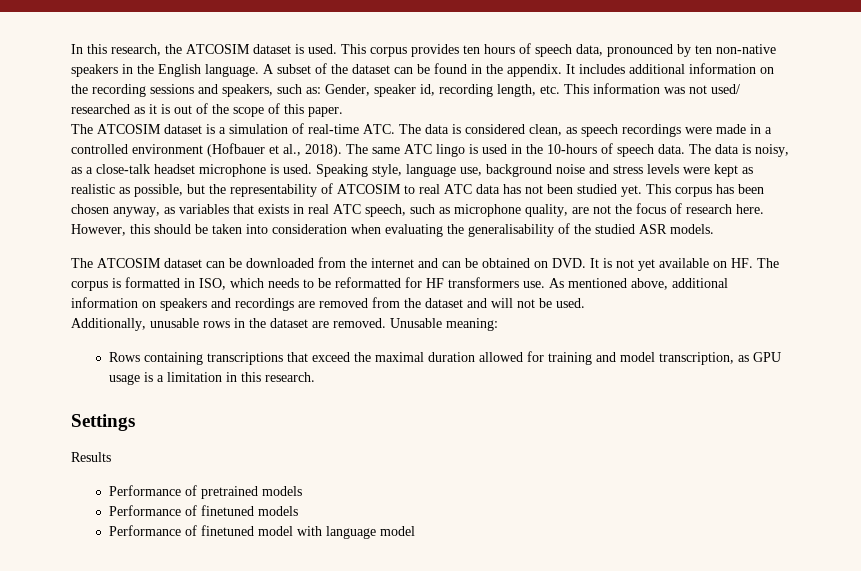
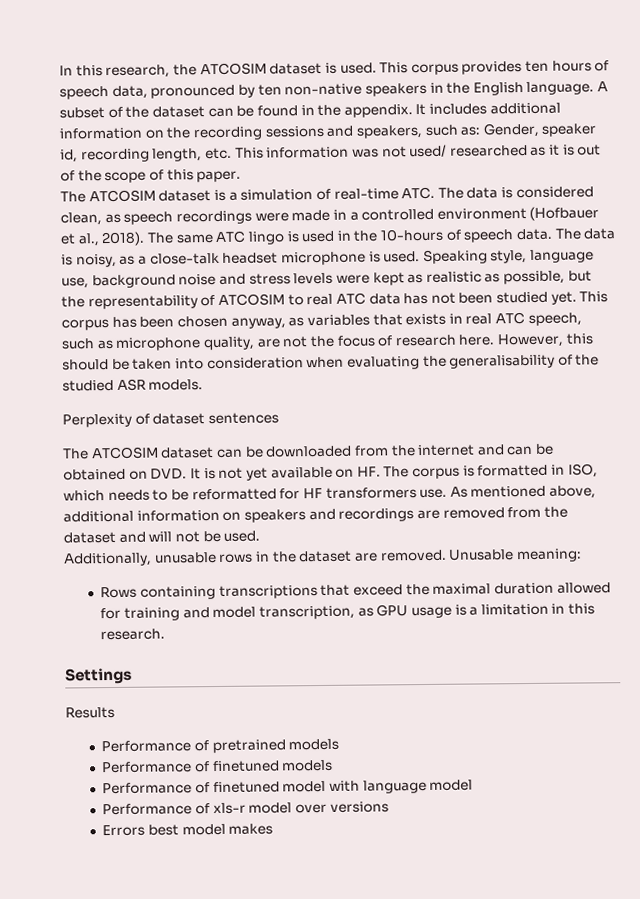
(714, 229) none -> [62,412,279,428] // Perplexity of dataset sentences
(416, 531) none -> [102,801,389,816] [102,823,274,837] // Performance of xls-r model over versions // Errors best model makes

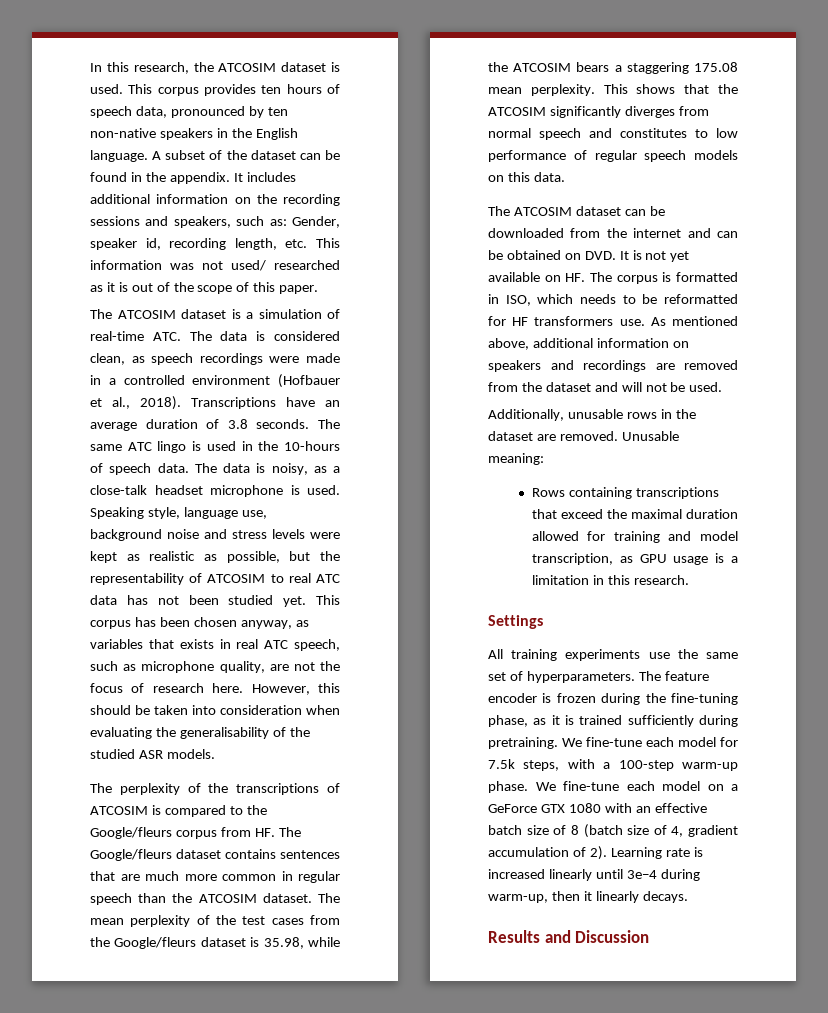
(146, 239) none -> [191,397,340,409] [90,419,310,431] Transcriptions have an average duration of 3.8 seconds.
[62,412,279,428] Perplexity of dataset sentences -> [90,783,340,795] [90,805,267,817] [90,827,301,839] [90,849,340,861] [90,871,340,883] [90,893,340,905] [90,915,340,927] [90,937,340,949] [488,62,738,74] [488,84,738,96] [488,106,709,118] [488,128,738,140] [488,150,738,162] [488,172,565,182] The perplexity of the transcriptions of ATCOSIM is compared to the Google/fleurs corpus from HF. The Google/fleurs dataset contains sentences that are much more common in regular speech than the ATCOSIM dataset. The mean perplexity of the test cases from the Google/fleurs dataset is 35.98, while the ATCOSIM bears a staggering 175.08 mean perplexity. This shows that the ATCOSIM significantly diverges from normal speech and constitutes to low performance of regular speech models on this data.
[65,706,115,719] [101,738,340,754] [101,759,334,774] [102,779,474,795] [102,801,389,816] [102,823,274,837] Results // Performance of pretrained models // Performance of finetuned models // Performance of finetuned model with language model // Performance of xls-r model over versions // Errors best model makes -> [488,649,738,661] [488,671,709,683] [488,693,738,705] [488,715,738,727] [488,737,738,749] [488,759,738,771] [488,781,738,793] [488,803,707,813] [488,824,738,838] [488,846,703,860] [488,869,700,881] [488,891,688,903] [488,930,650,943] All training experiments use the same set of hyperparameters. The feature encoder is frozen during the fine-tuning phase, as it is trained sufficiently during pretraining. We fine-tune each model for 7.5k steps, with a 100-step warm-up phase. We fine-tune each model on a GeForce GTX 1080 with an effective batch size of 8 (batch size of 4, gradient accumulation of 2). Learning rate is increased linearly until 3e−4 during warm-up, then it linearly decays. // Results and Discussion

